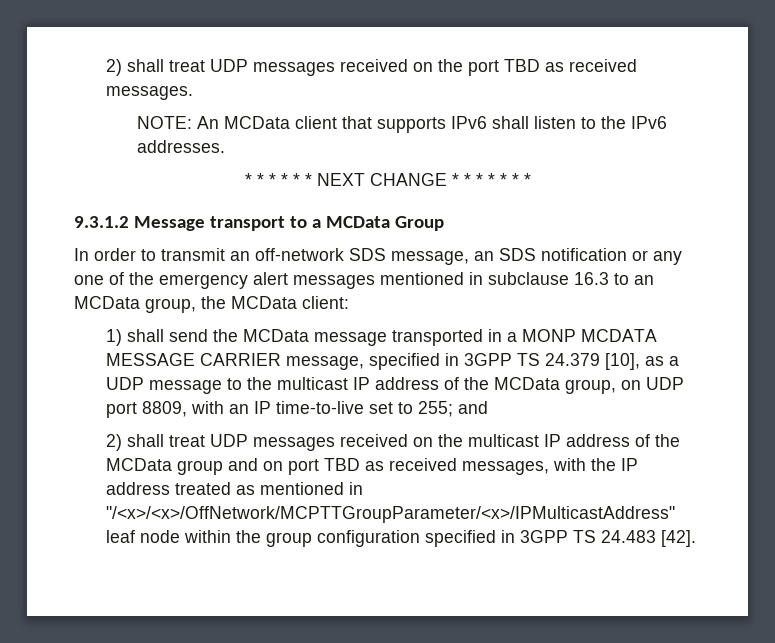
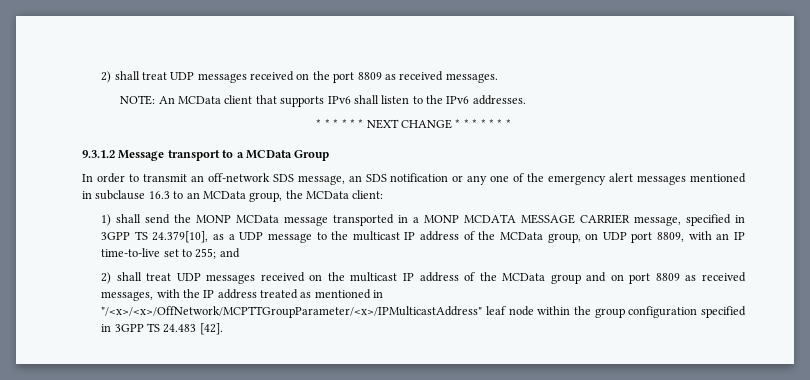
[503,59,540,72] TBD -> [357,72,382,80] 8809
(238, 335) none -> [196,215,232,223] MONP
[544,353,640,370] 24.379 [10], -> [152,231,209,243] 24.379[10],
[323,458,360,471] TBD -> [655,273,680,281] 8809

